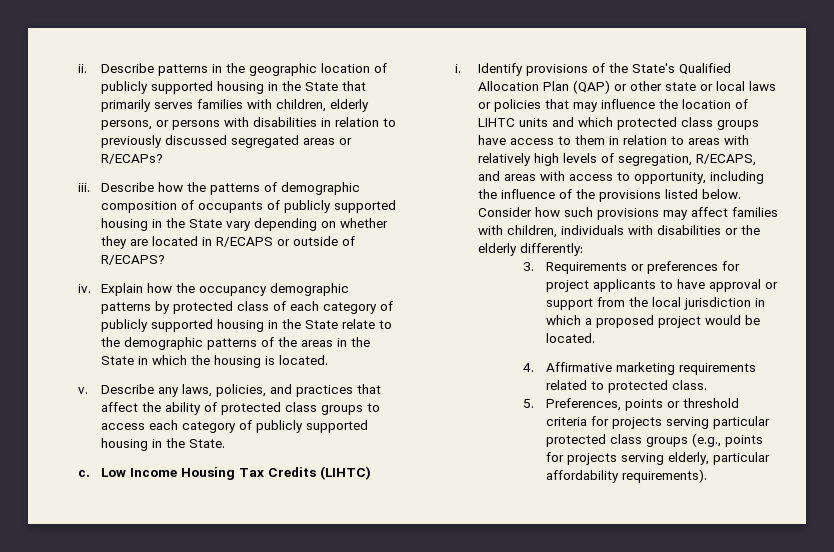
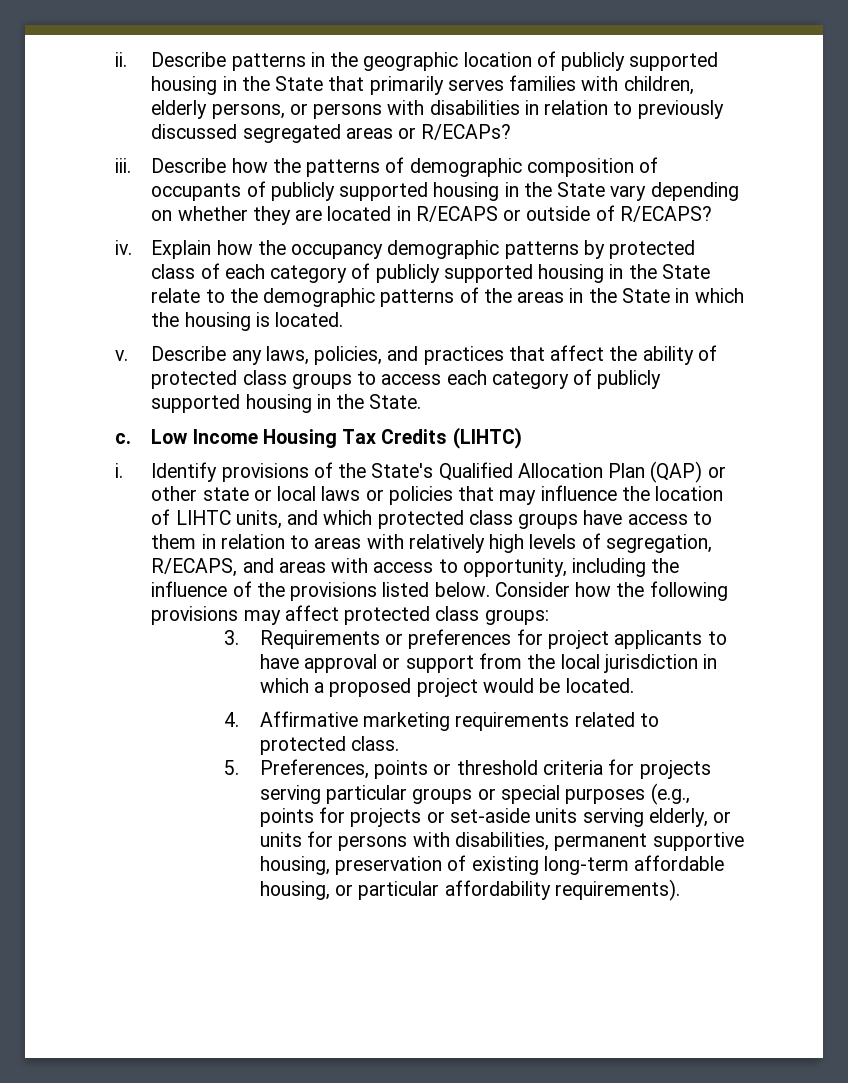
[518,118,548,127] units -> [235,510,282,529] units,
[563,207,593,217] such -> [616,581,728,601] the following
[731,207,778,217] [477,225,760,238] [477,243,583,256] families with children, individuals with disabilities or the elderly differently: -> [344,606,549,625] protected class groups:
[546,433,764,447] [546,452,710,465] protected class groups (e.g., points for projects serving elderly, -> [412,783,690,805] [259,807,732,827] [259,831,744,851] [259,855,725,875] [259,881,354,900] groups or special purposes (e.g., points for projects or set-aside units serving elderly, or units for persons with disabilities, permanent supportive housing, preservation of existing long-term affordable housing, or

